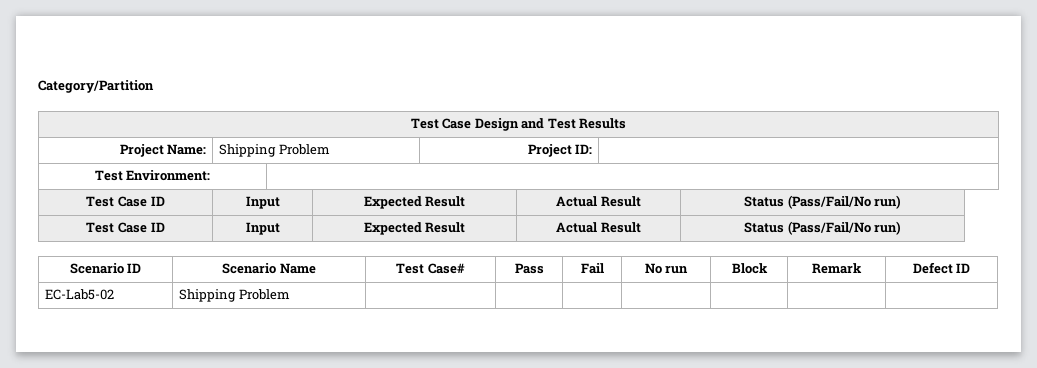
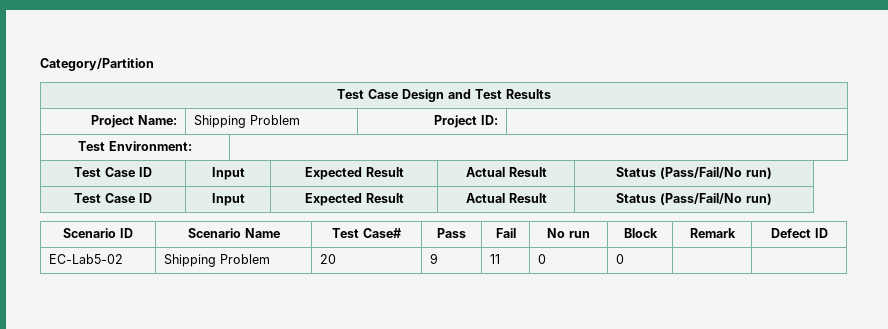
(290, 294) | | | | -> [320,254,337,264] [430,253,439,264] [490,254,501,264] [538,254,547,264] [616,254,625,264] 20 | 9 | 11 | 0 | 0

